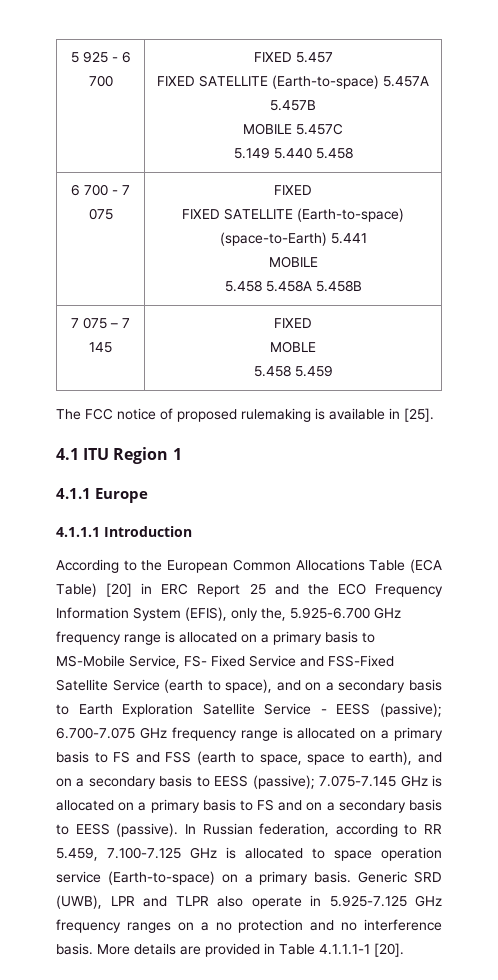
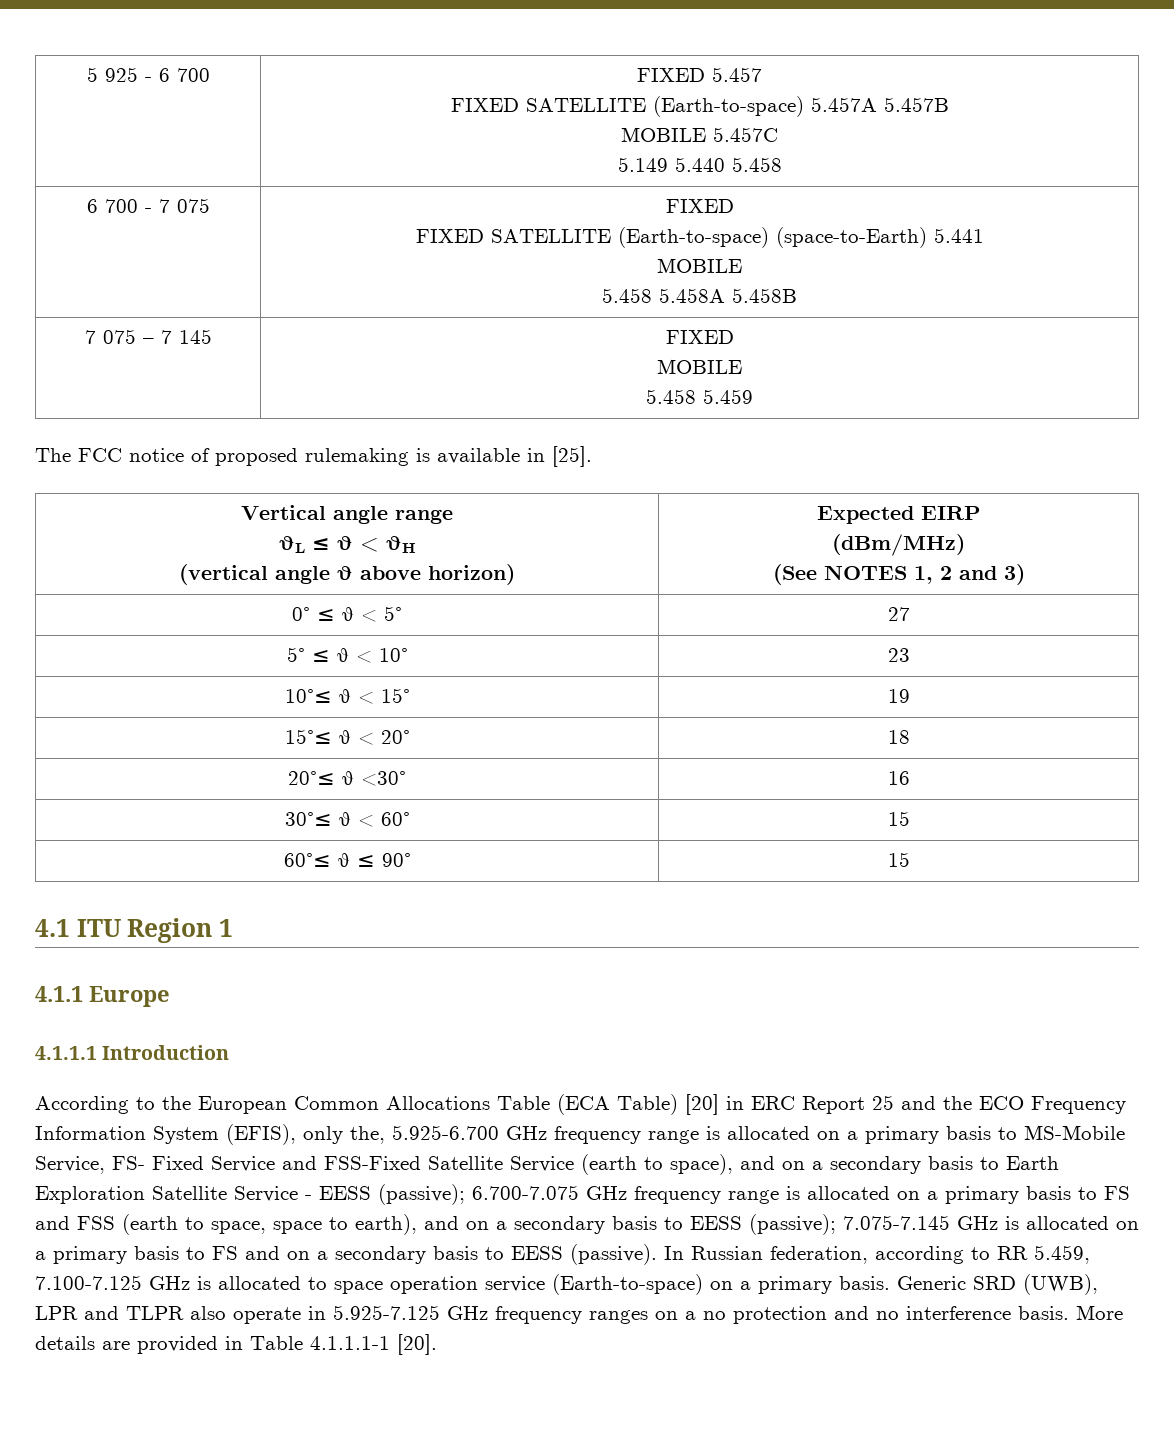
[270,341,316,353] MOBLE -> [657,359,742,374] MOBILE
(434, 415) none -> [240,505,453,524] [278,536,416,553] [178,564,515,585] [816,506,981,524] [832,534,965,556] [772,564,1025,585] [292,606,402,622] [887,607,910,621] [286,647,408,663] [887,648,910,662] [284,688,410,704] [887,689,910,703] [284,729,410,745] [887,730,910,744] [288,771,406,786] [887,771,910,785] [284,812,410,827] [887,811,910,826] [283,853,411,867] [887,852,910,867] // Vertical angle range // θL ≤ θ < θH // (vertical angle θ above horizon) | Expected EIRP // (dBm/MHz) // (See NOTES 1, 2 and 3) // 0° ≤ θ < 5° | 27 // 5° ≤ θ < 10° | 23 // 10°≤ θ < 15° | 19 // 15°≤ θ < 20° | 18 // 20°≤ θ <30° | 16 // 30°≤ θ < 60° | 15 // 60°≤ θ ≤ 90° | 15

